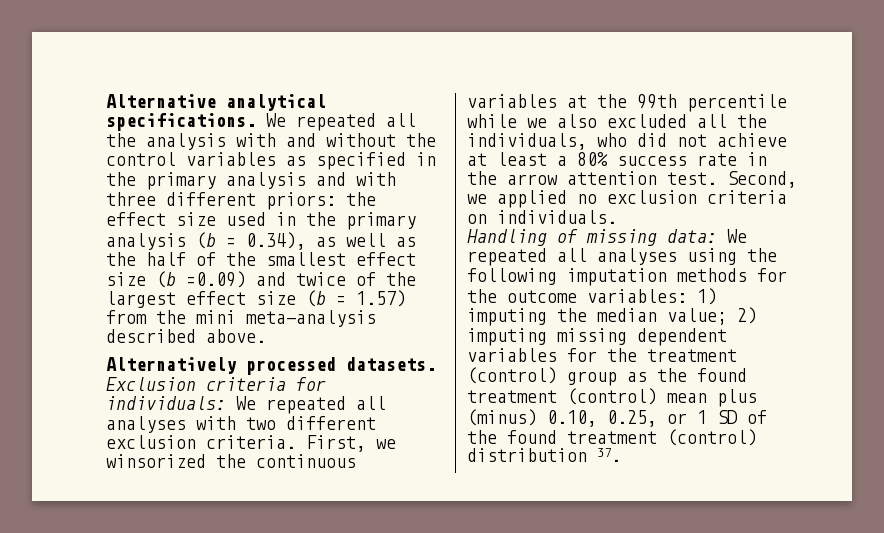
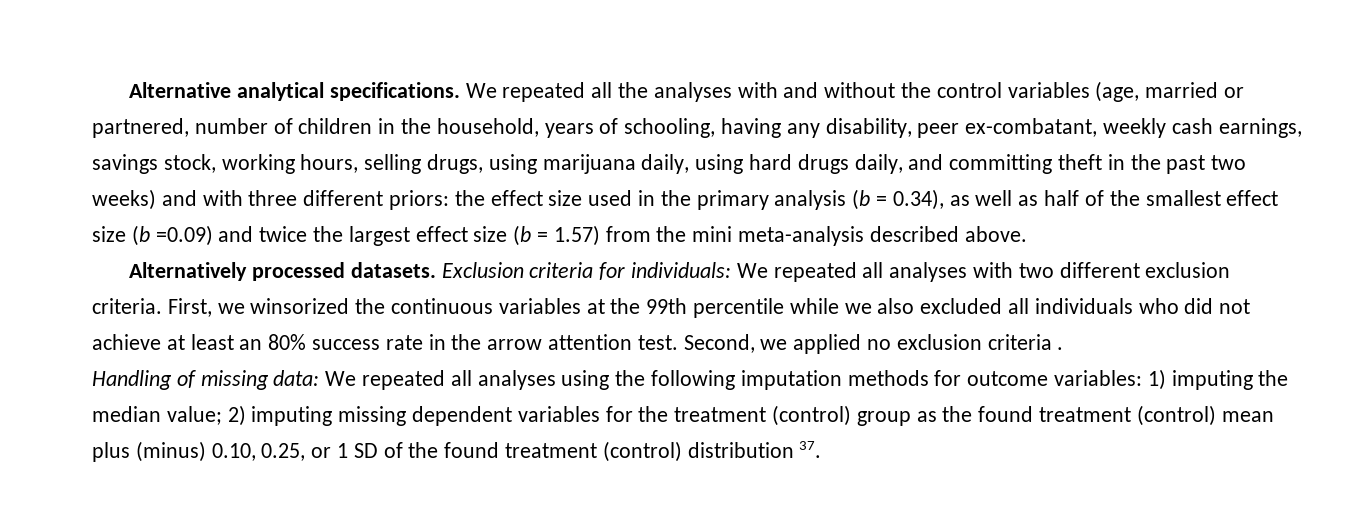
[146,133,226,150] analysis -> [653,82,732,102] analyses
[286,152,436,170] [106,172,306,190] as specified in the primary analysis -> [1095,81,1245,102] [92,118,1302,138] [92,154,1247,174] [92,189,156,210] (age, married or partnered, number of children in the household, years of schooling, having any disability, peer ex-combatant, weekly cash earnings, savings stock, working hours, selling drugs, using marijuana daily, using hard drugs daily, and committing theft in the past two weeks)
[106,252,136,266] the -> (1039, 200) none
[356,272,376,286] of -> (308, 234) none
[737,114,767,128] [467,133,587,150] the individuals, -> [1034,298,1133,314] individuals
[557,156,567,166] a -> [239,339,263,350] an
[467,210,617,224] on individuals. -> [1057,347,1064,350] .
[467,289,497,303] the -> (962, 378) none

